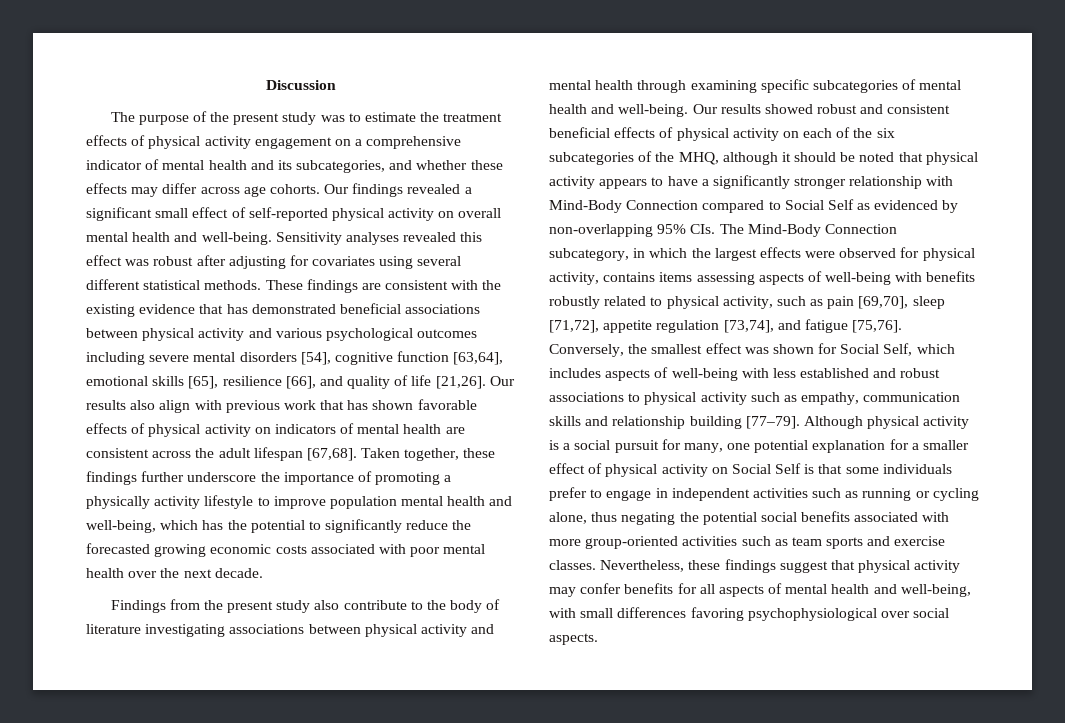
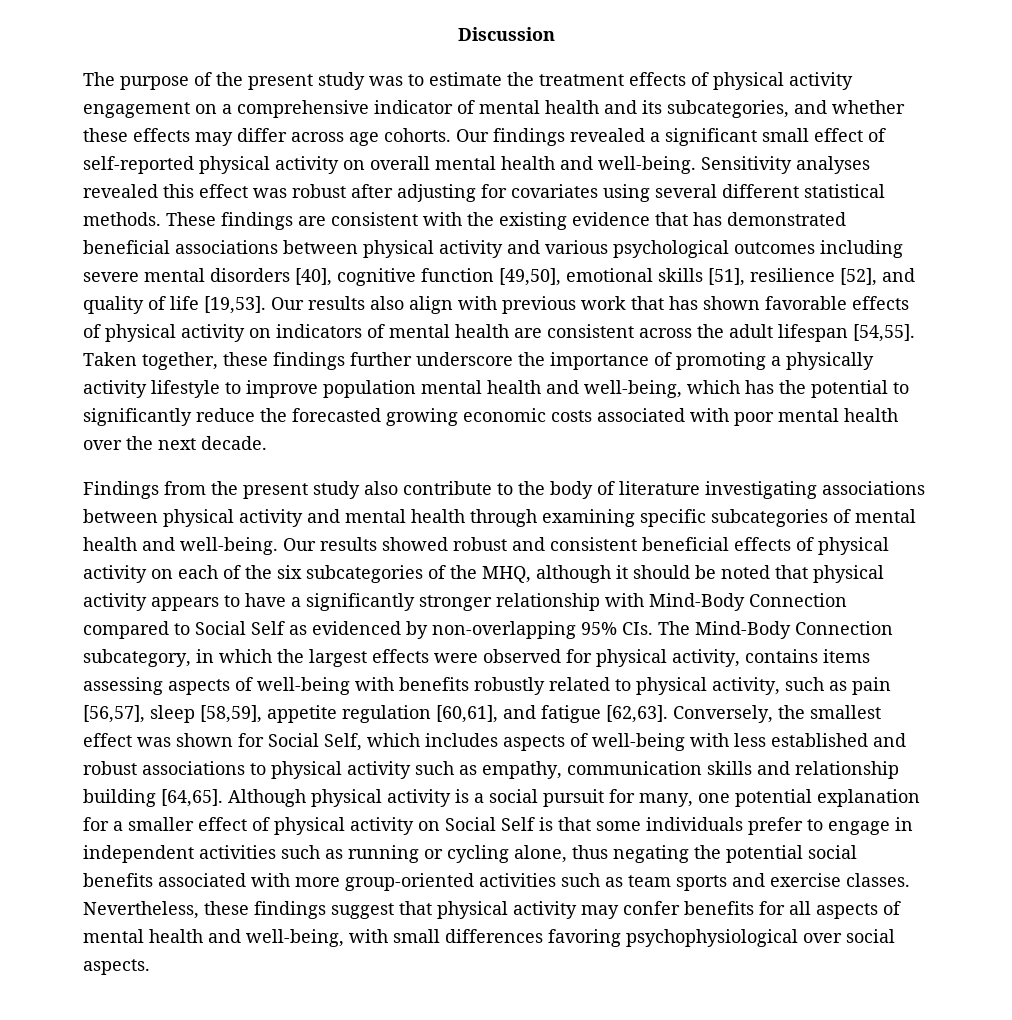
[300,352,331,365] [54], -> [295,268,332,286] [40],
[453,352,504,365] [63,64], -> [499,268,561,286] [49,50],
[188,376,316,389] [65], resilience [66], -> [708,268,877,286] [51], resilience [52],
[435,376,486,389] [21,26]. -> [204,296,266,314] [19,53].
[306,448,357,461] [67,68]. -> [853,324,915,342] [54,55].
[858,296,945,309] [549,320,599,333] [69,70], sleep [71,72], -> [83,705,262,723] [56,57], sleep [58,59],
[723,320,774,333] [73,74], -> [436,705,498,723] [60,61],
[852,320,903,333] [75,76]. -> [606,705,668,723] [62,63].
[745,416,800,429] [77–79]. -> [161,789,223,807] [64,65].

